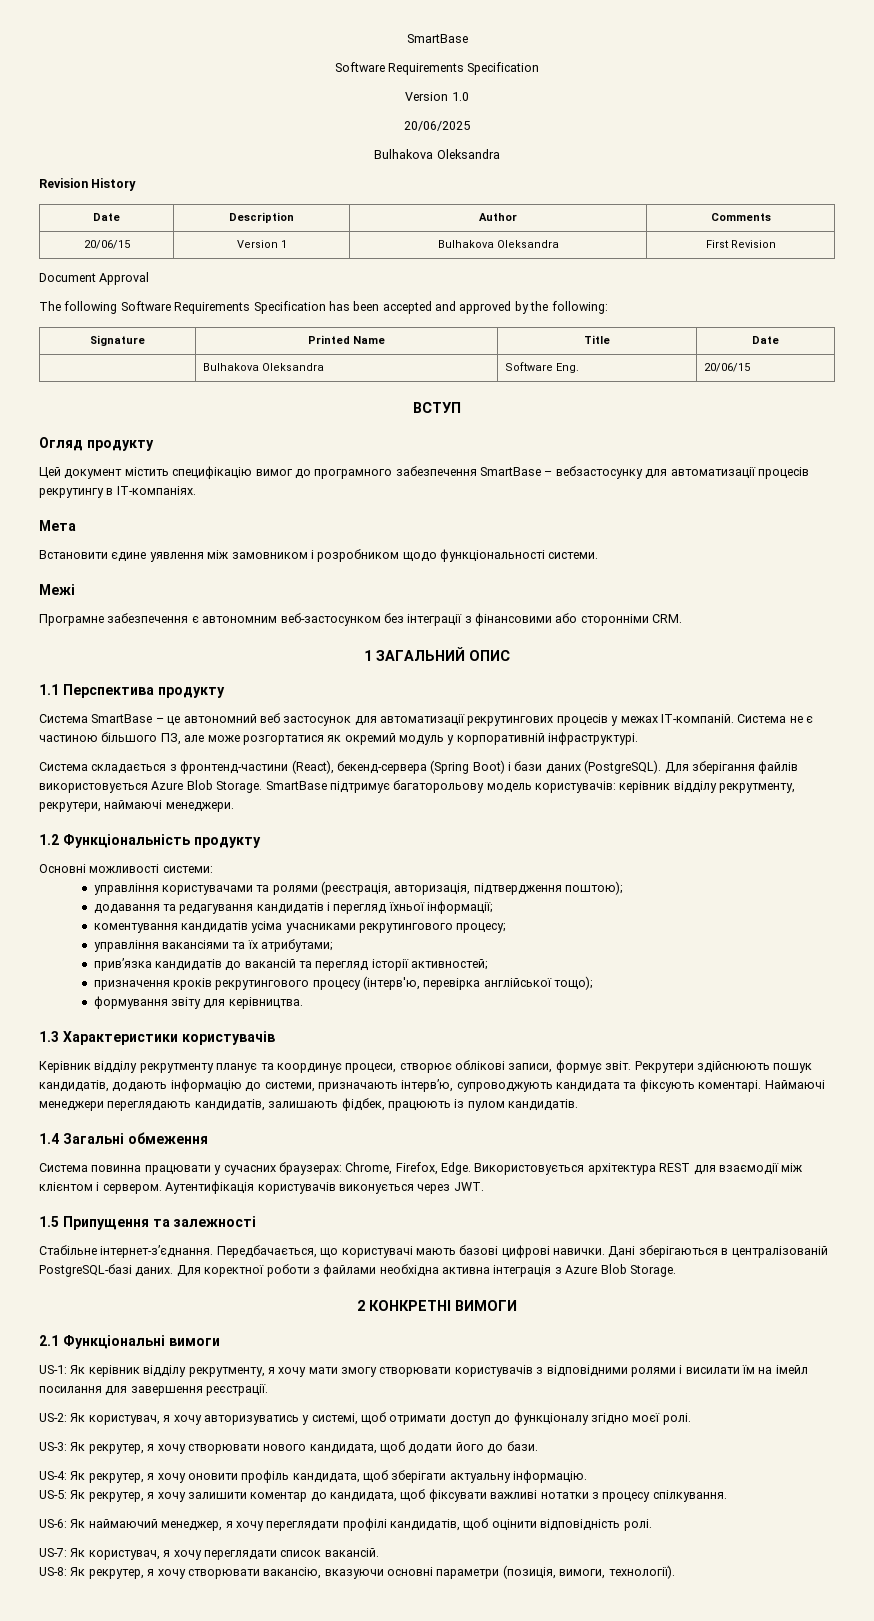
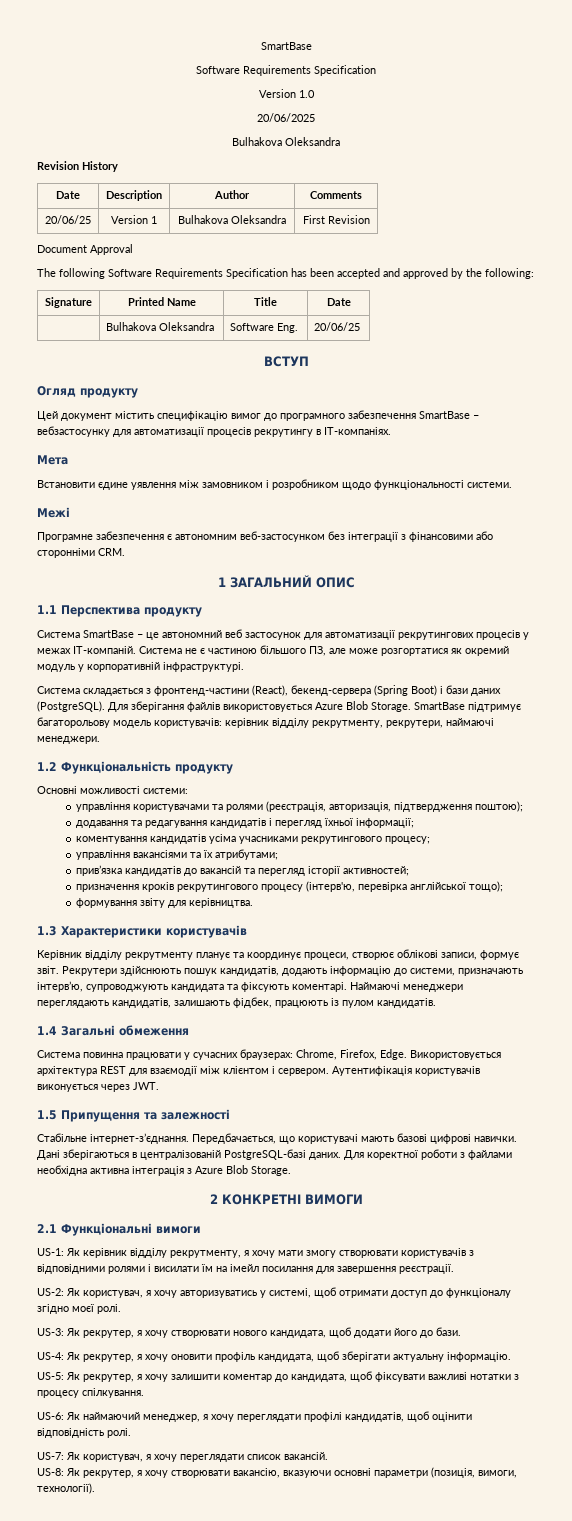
[83,240,130,249] 20/06/15 -> [45,215,91,224] 20/06/25
[704,363,751,372] 20/06/15 -> [314,322,361,331] 20/06/25

